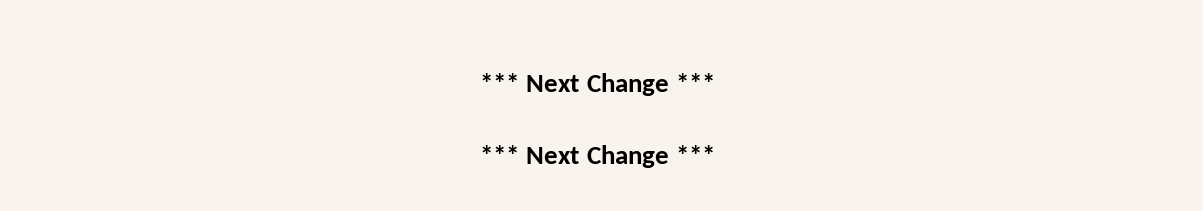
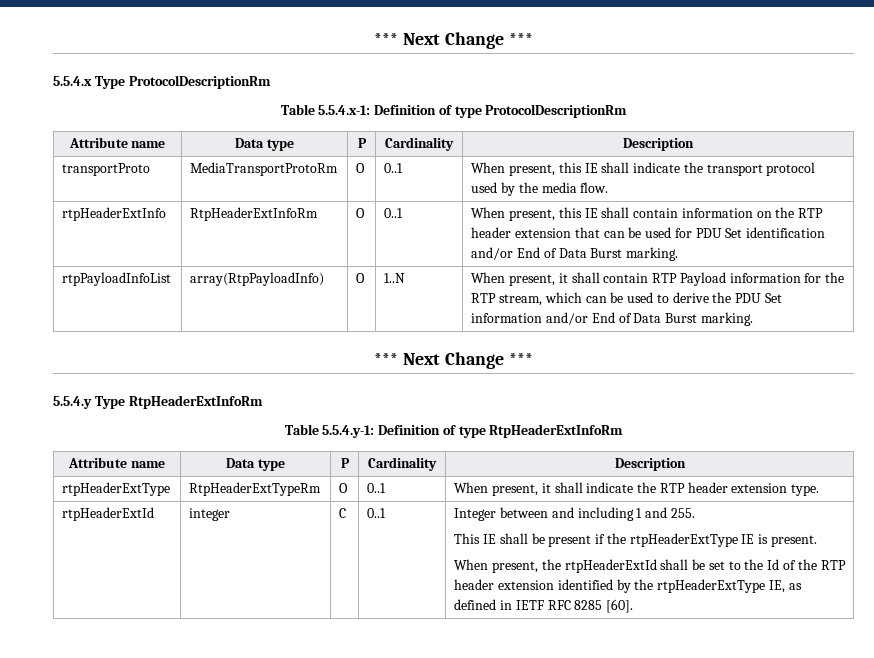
[480,73,715,96] [480,145,715,168] *** Next Change *** // *** Next Change *** -> [374,32,533,49] [53,75,271,89] [280,104,628,118] [68,137,166,148] [235,138,294,151] [357,138,367,148] [385,137,454,151] [623,138,694,151] [62,163,151,176] [190,162,339,176] [356,163,366,173] [384,163,404,173] [471,162,816,176] [471,182,609,196] [62,207,167,221] [190,207,319,221] [356,208,366,218] [384,208,404,218] [471,207,824,221] [471,227,826,238] [471,247,679,261] [62,272,172,286] [190,272,325,286] [356,273,366,283] [384,273,406,283] [471,272,845,286] [471,292,782,306] [471,312,753,326] [374,352,533,369] [53,395,263,409] [284,424,624,438] [68,457,165,468] [226,458,285,471] [340,458,350,468] [368,457,437,471] [614,458,686,471] [62,482,171,496] [189,482,322,496] [339,483,349,493] [367,483,387,493] [454,482,820,496] [62,507,155,521] [189,508,231,521] [339,508,347,518] [367,508,387,518] [454,507,695,521] [454,533,817,547] [454,559,846,573] [454,579,802,593] [454,599,634,613] *** Next Change *** // 5.5.4.x Type ProtocolDescriptionRm // Table 5.5.4.x-1: Definition of type ProtocolDescriptionRm // Attribute name | Data type | P | Cardinality | Description // transportProto | MediaTransportProtoRm | O | 0..1 | When present, this IE shall indicate the transport protocol used by the media flow. // rtpHeaderExtInfo | RtpHeaderExtInfoRm | O | 0..1 | When present, this IE shall contain information on the RTP header extension that can be used for PDU Set identification and/or End of Data Burst marking. // rtpPayloadInfoList | array(RtpPayloadInfo) | O | 1..N | When present, it shall contain RTP Payload information for the RTP stream, which can be used to derive the PDU Set information and/or End of Data Burst marking. // *** Next Change *** // 5.5.4.y Type RtpHeaderExtInfoRm // Table 5.5.4.y-1: Definition of type RtpHeaderExtInfoRm // Attribute name | Data type | P | Cardinality | Description // rtpHeaderExtType | RtpHeaderExtTypeRm | O | 0..1 | When present, it shall indicate the RTP header extension type. // rtpHeaderExtId | integer | C | 0..1 | Integer between and including 1 and 255. // This IE shall be present if the rtpHeaderExtType IE is present. // When present, the rtpHeaderExtId shall be set to the Id of the RTP header extension identified by the rtpHeaderExtType IE, as defined in IETF RFC 8285 [60].

